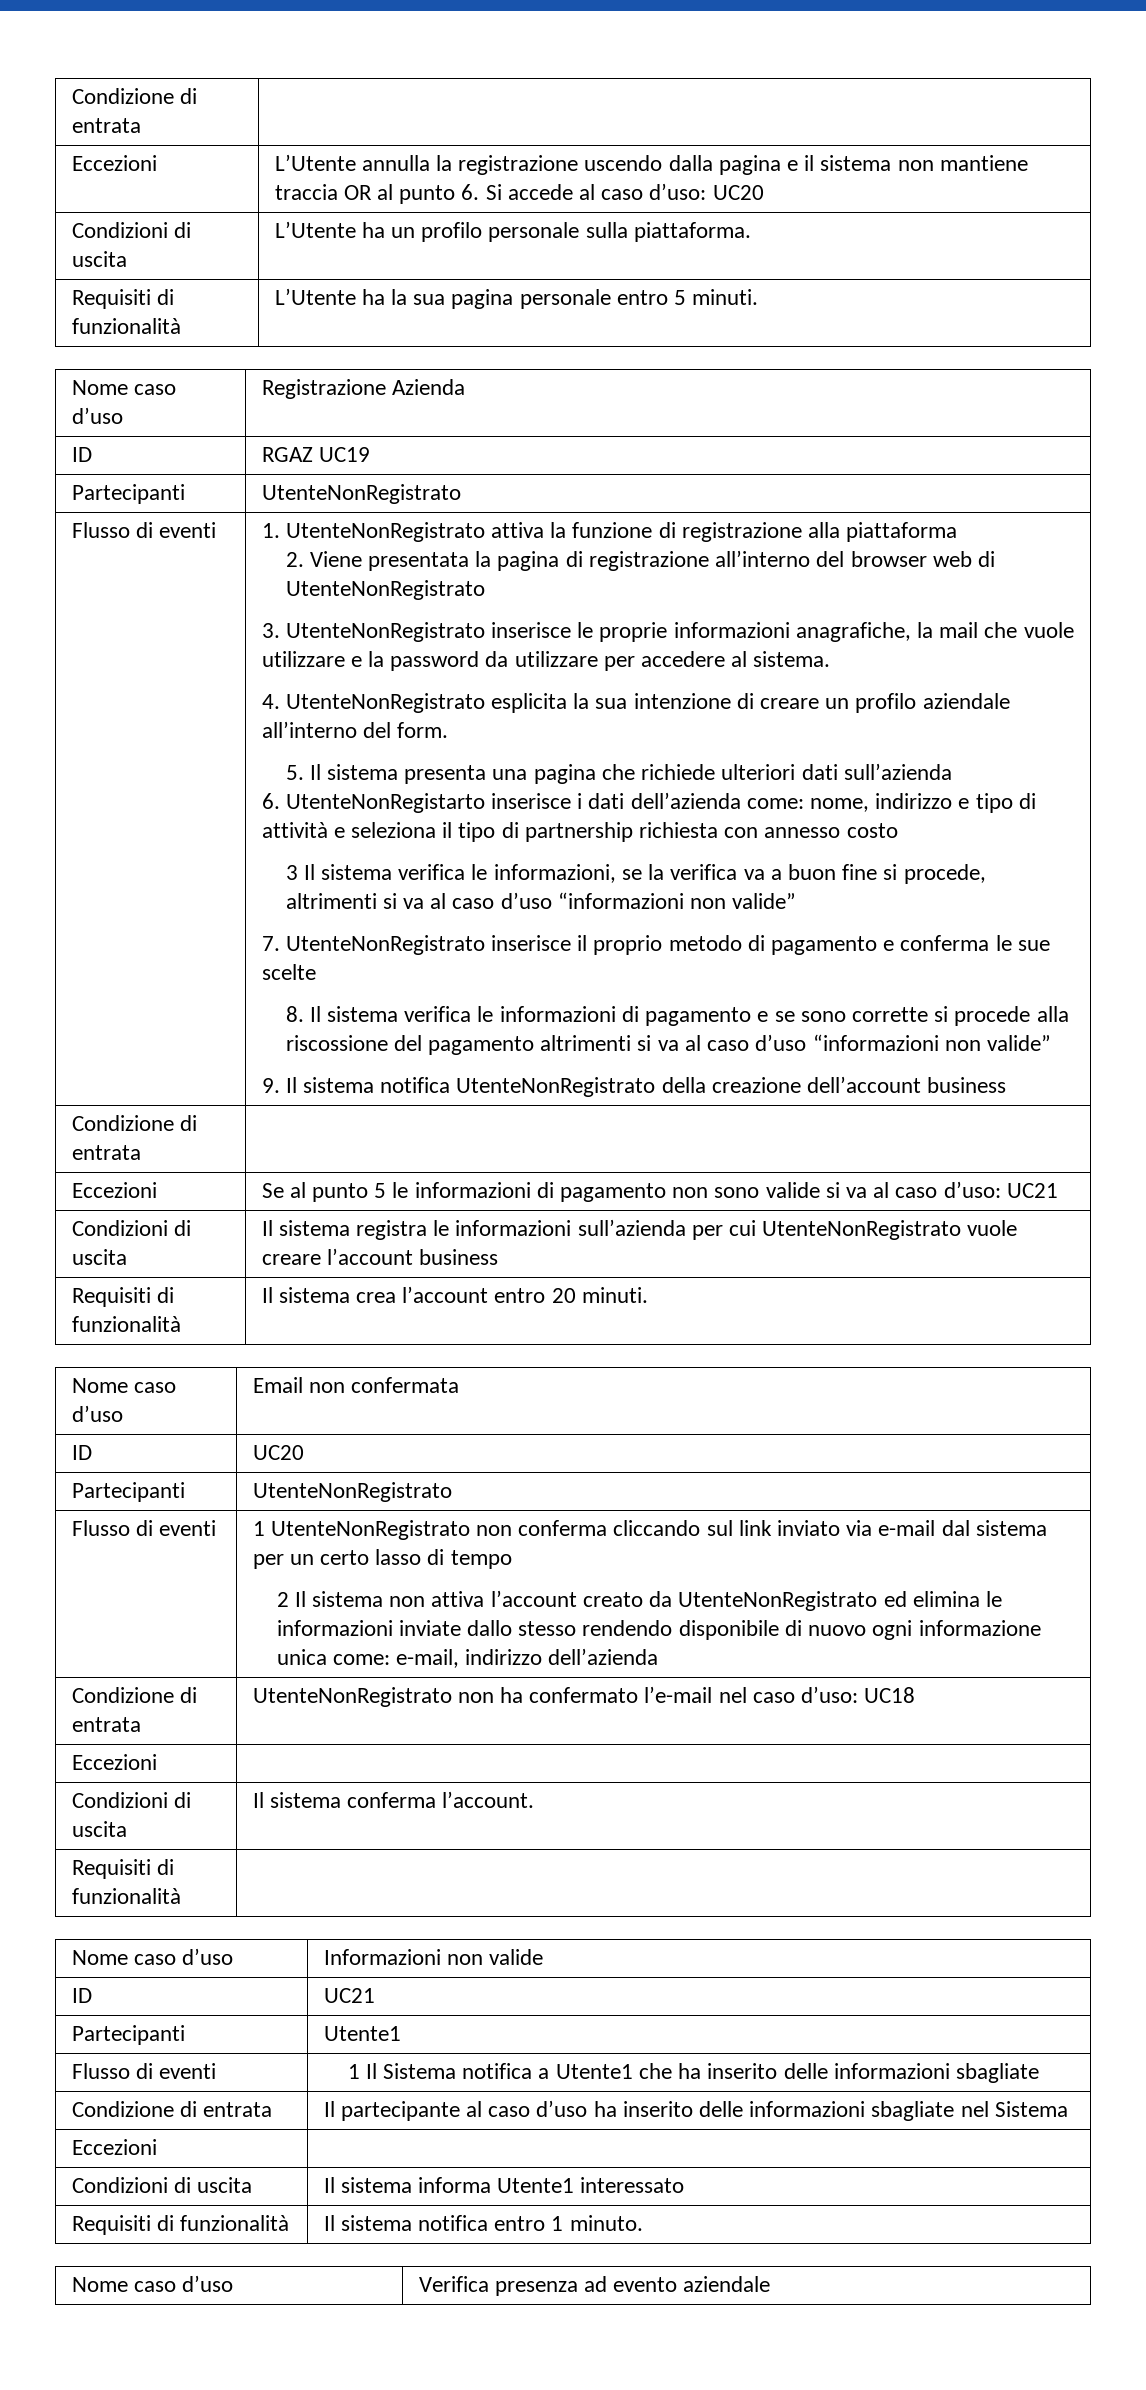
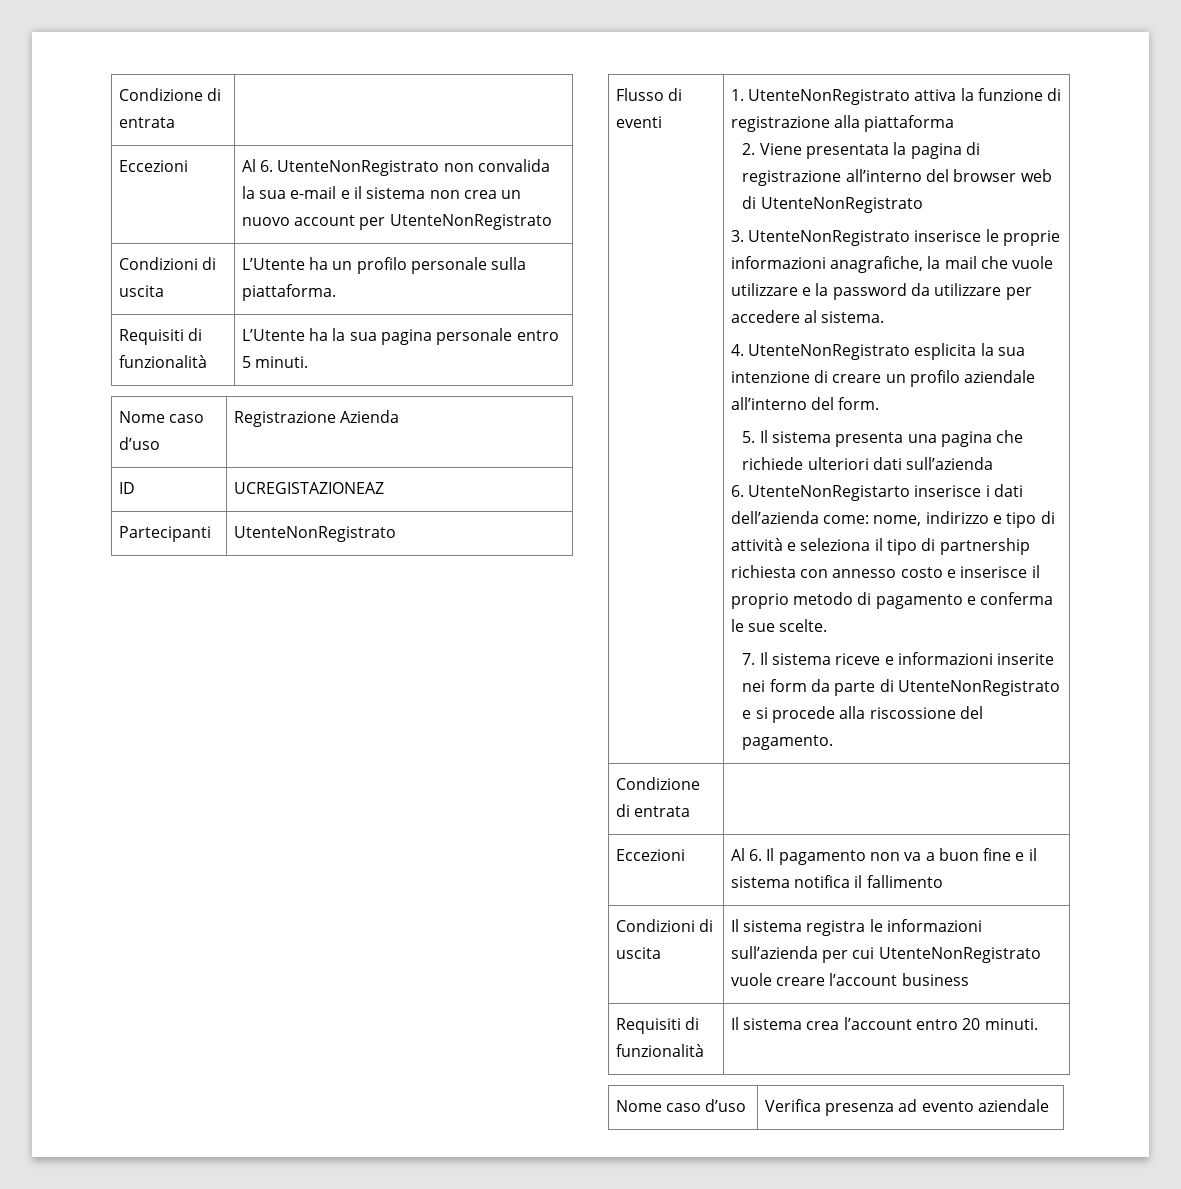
[71,88,197,104] [71,118,141,133] [71,155,157,171] [274,154,1028,175] [274,183,764,204] Condizione di entrata | // Eccezioni | L’Utente annulla la registrazione uscendo dalla pagina e il sistema non mantiene traccia OR al punto 6. Si accede al caso d’uso: UC20 -> [118,88,221,101] [118,117,175,128] [118,160,188,172] [241,159,550,176] [241,186,522,199] [241,214,552,230] Condizione di entrata | // Eccezioni | Al 6. UtenteNonRegistrato non convalida la sua e-mail e il sistema non crea un nuovo account per UtenteNonRegistrato
[261,447,370,462] RGAZ UC19 -> [233,482,384,494] UCREGISTAZIONEAZ
[285,864,986,884] [285,892,797,909] [261,935,485,955] // 3 Il sistema verifica le informazioni, se la verifica va a buon fine si procede, altrimenti si va al caso d’uso “informazioni non valide” // 7. UtenteNonRegistrato -> [946,569,956,578] e
[261,964,316,980] [285,1006,928,1026] scelte // 8. Il sistema verifica le informazioni di pagamento e se sono corrette -> [779,619,828,632] [742,652,1055,665] [742,679,1060,696] [742,710,752,719] scelte. // 7. Il sistema riceve e informazioni inserite nei form da parte di UtenteNonRegistrato e
[428,1034,1051,1055] [261,1076,1007,1097] [71,1115,197,1131] [71,1145,141,1160] [71,1182,157,1198] [261,1181,1058,1202] pagamento altrimenti si va al caso d’uso “informazioni non valide” // 9. Il sistema notifica UtenteNonRegistrato della creazione dell’account business // Condizione di entrata | // Eccezioni | Se al punto 5 le informazioni di pagamento non sono valide si va al caso d’uso: UC21 -> [742,735,834,750] [615,777,700,790] [615,804,690,817] [615,849,685,861] [730,848,1037,865] [730,875,943,888] pagamento. // Condizione di entrata | // Eccezioni | Al 6. Il pagamento non va a buon fine e il sistema notifica il fallimento
[71,1378,176,1393] [71,1405,123,1422] [252,1377,459,1393] [71,1445,92,1460] [252,1445,304,1460] [71,1482,185,1502] [252,1482,452,1502] [71,1520,216,1536] [252,1520,1047,1540] [252,1549,512,1569] [276,1590,1002,1611] [276,1620,1041,1640] [276,1648,659,1668] [71,1687,197,1703] [71,1717,141,1732] [252,1686,916,1707] [71,1754,157,1770] [71,1792,191,1808] [71,1821,127,1837] [252,1791,535,1808] [71,1859,174,1879] [71,1888,181,1904] [71,1948,233,1965] [323,1949,543,1965] [71,1988,92,2003] [323,1988,375,2003] [71,2025,185,2045] [323,2026,401,2041] [71,2063,216,2079] [347,2063,1039,2083] [71,2101,272,2117] [323,2100,1068,2121] [71,2139,157,2155] [71,2177,252,2193] [323,2177,685,2193] [71,2215,289,2235] [323,2215,643,2231] // Nome caso d’uso | Email non confermata // ID | UC20 // Partecipanti | UtenteNonRegistrato // Flusso di eventi | 1 UtenteNonRegistrato non conferma cliccando sul link inviato via e-mail dal sistema per un certo lasso di tempo // 2 Il sistema non attiva l’account creato da UtenteNonRegistrato ed elimina le informazioni inviate dallo stesso rendendo disponibile di nuovo ogni informazione unica come: e-mail, indirizzo dell’azienda // Condizione di entrata | UtenteNonRegistrato non ha confermato l’e-mail nel caso d’uso: UC18 // Eccezioni | // Condizioni di uscita | Il sistema conferma l’account. // Requisiti di funzionalità | // Nome caso d’uso | Informazioni non valide // ID | UC21 // Partecipanti | Utente1 // Flusso di eventi | 1 Il Sistema notifica a Utente1 che ha inserito delle informazioni sbagliate // Condizione di entrata | Il partecipante al caso d’uso ha inserito delle informazioni sbagliate nel Sistema // Eccezioni | // Condizioni di uscita | Il sistema informa Utente1 interessato // Requisiti di funzionalità | Il sistema notifica entro 1 minuto. -> (1038, 1024) none

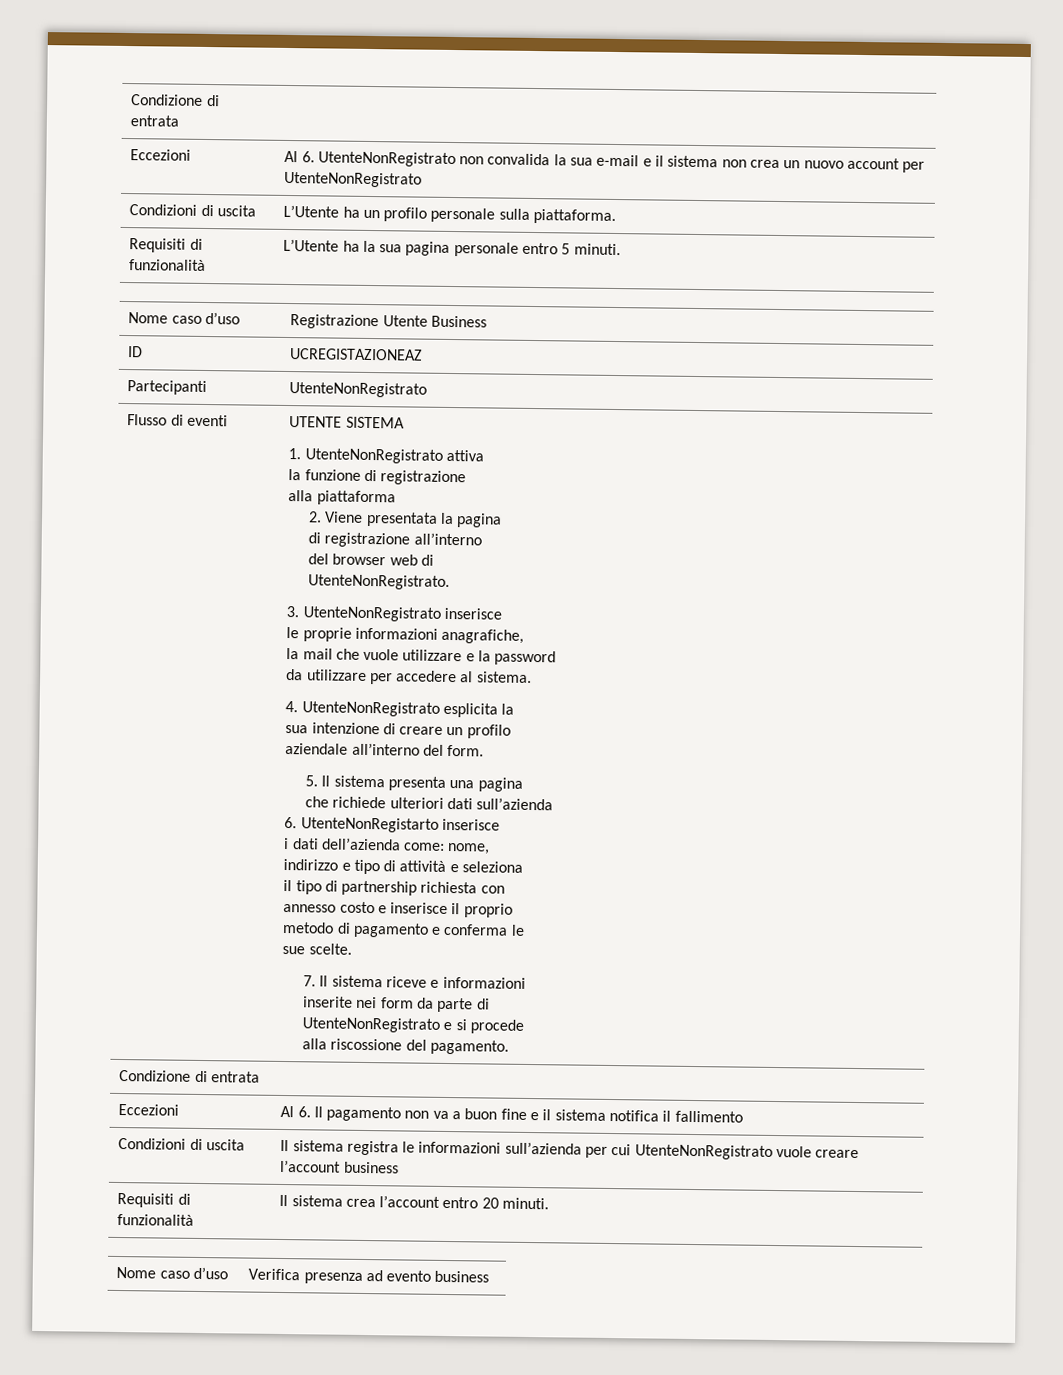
[339,410,399,423] Azienda -> [382,315,487,328] Utente Business
(662, 122) none -> [289,416,405,429] UTENTE SISTEMA //
(957, 95) none -> (484, 455) //
(830, 124) none -> (467, 478) //
(962, 151) none -> (503, 520) //
(922, 175) none -> (482, 539) //
[760,197,923,213] UtenteNonRegistrato -> [307,574,450,590] // UtenteNonRegistrato.
(982, 236) none -> (502, 613) //
(923, 264) none -> (525, 636) //
(907, 291) none -> (557, 658) //
(994, 349) none -> (515, 709) //
(960, 378) none -> (511, 731) //
(992, 439) none -> (523, 784) //
(982, 491) none -> (500, 824) //
(922, 520) none -> (491, 848) //
(871, 544) none -> (524, 867) //
(828, 573) none -> (505, 889) //
(789, 601) none -> (513, 910) //
(744, 625) none -> (525, 930) //
(993, 658) none -> (526, 982) //
(894, 685) none -> (490, 1004) //
(835, 714) none -> (524, 1026) //
[977,1099,1049,1112] aziendale -> [434,1270,490,1283] business

